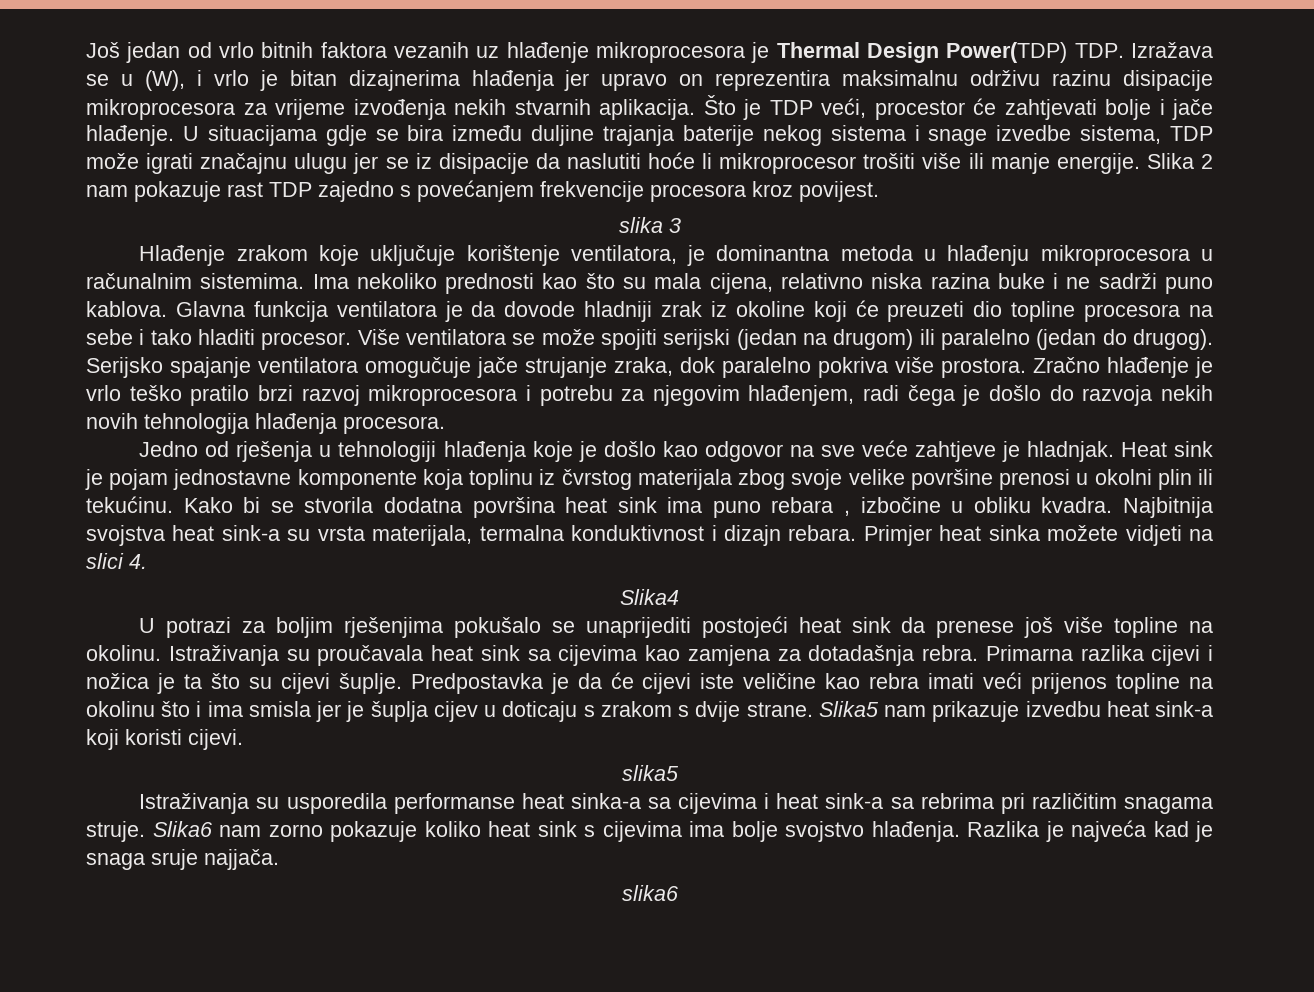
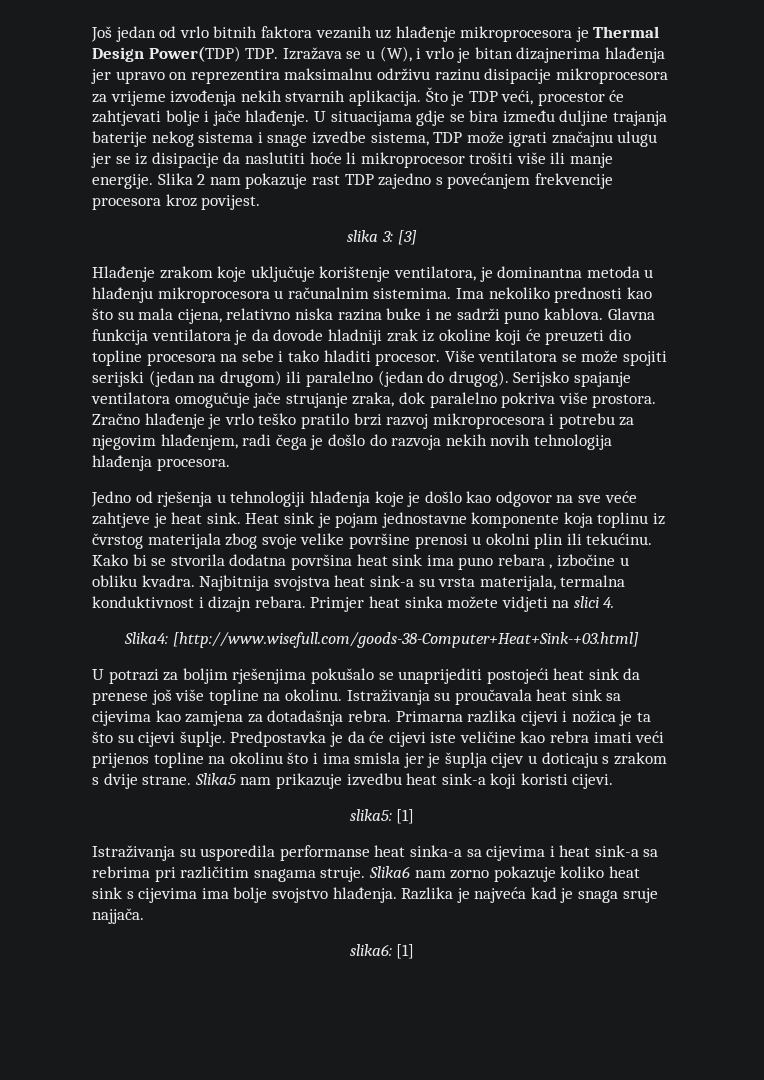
[668,218,681,233] 3 -> [381,230,417,245] 3: [3]
[1026,441,1114,462] hladnjak. -> [171,512,241,524] heat sink.
[620,589,679,605] Slika4 -> [124,632,639,648] Slika4: [http://www.wisefull.com/goods-38-Computer+Heat+Sink-+03.html]
[621,765,679,781] slika5 -> [349,809,415,824] slika5: [1]
[621,885,678,901] slika6 -> [349,944,415,959] slika6: [1]

